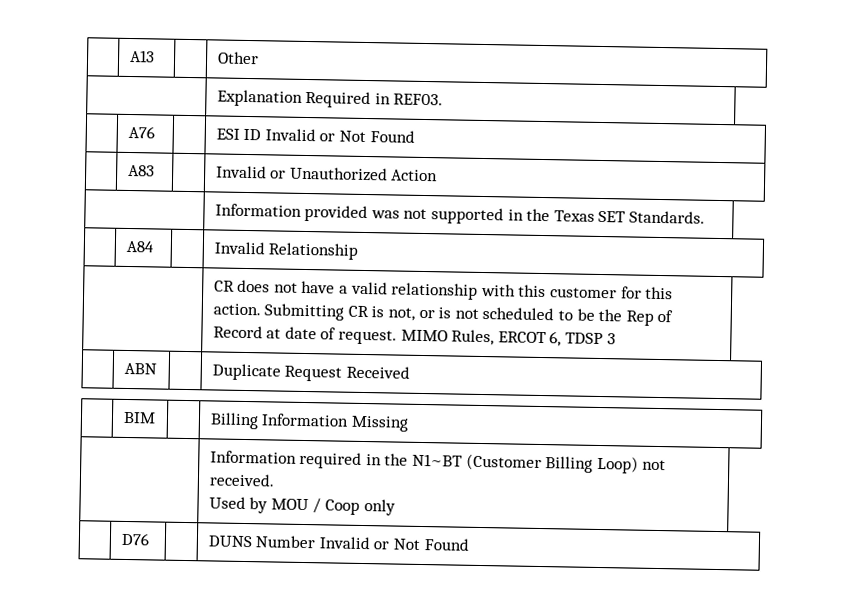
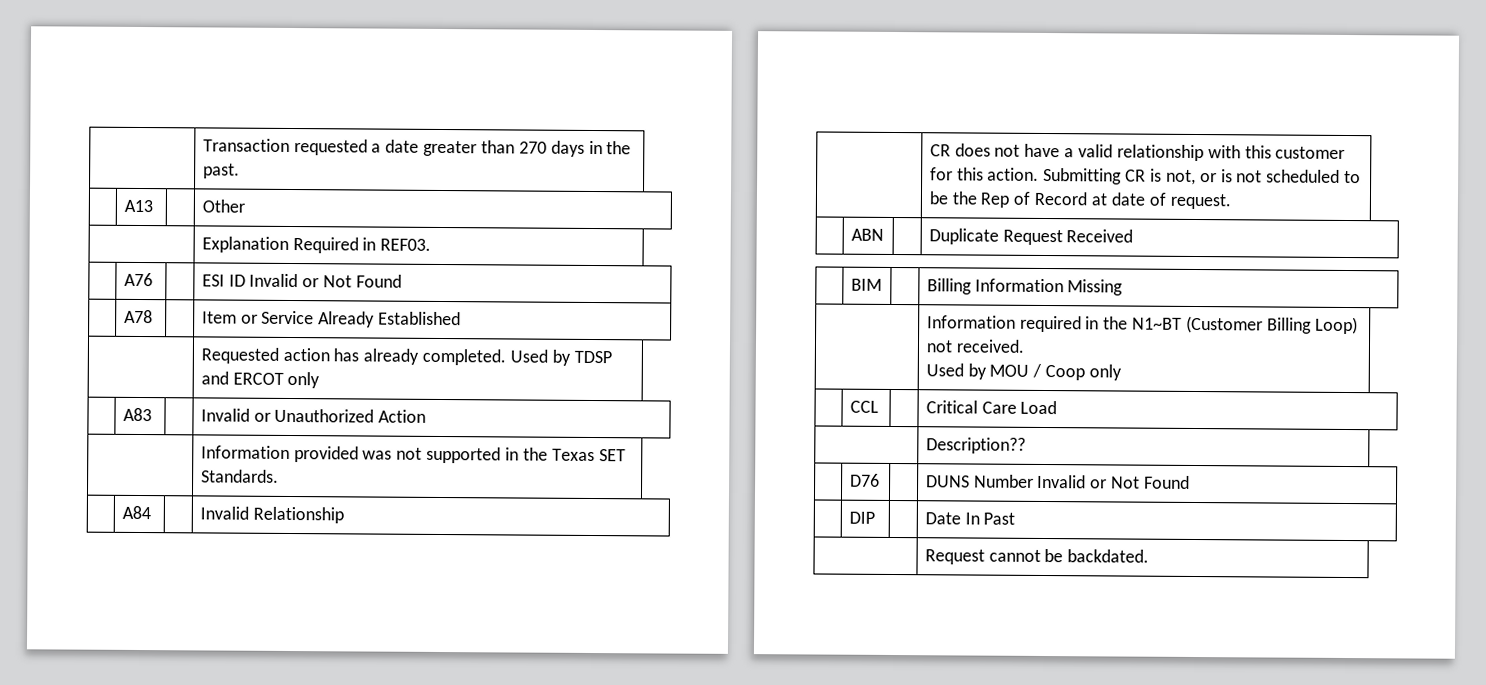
(129, 56) none -> [202,138,632,157] [202,163,240,179] | Transaction requested a date greater than 270 days in the past. //
(415, 136) none -> [123,309,153,324] [201,310,462,328] [200,347,612,366] [200,371,321,389] // | A78 | | Item or Service Already Established // | Requested action has already completed. Used by TDSP and ERCOT only
[400,329,616,347] MIMO Rules, ERCOT 6, TDSP 3 -> (1231, 201) none
(396, 507) none -> [849,400,879,413] [925,400,1058,415] [925,437,1026,454] // | CCL | | Critical Care Load // | Description??
(469, 544) none -> [848,511,875,524] [924,512,1016,525] [924,549,1150,565] // | DIP | | Date In Past // | Request cannot be backdated.

